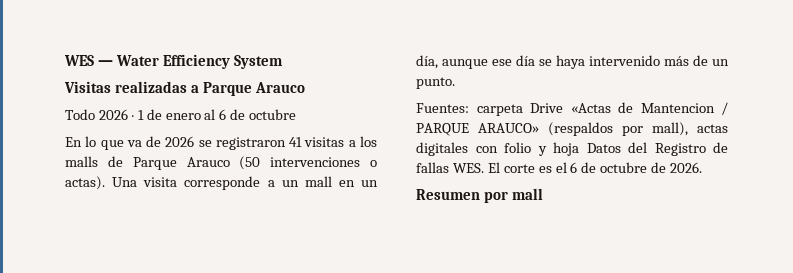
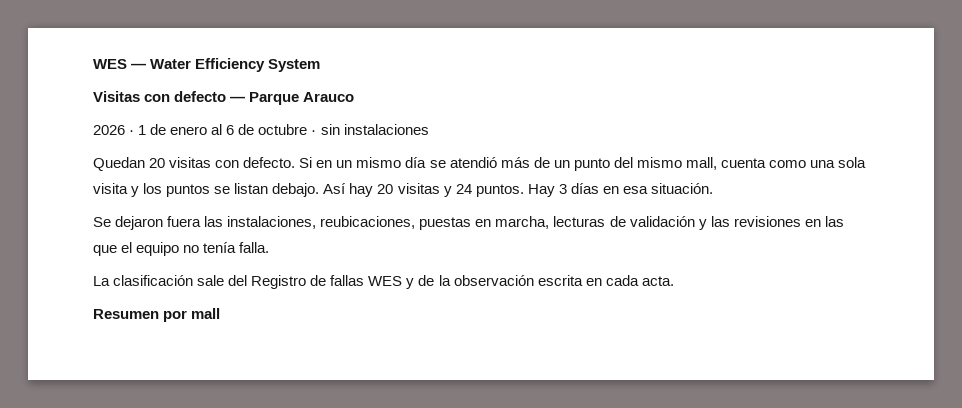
[114,81,199,93] realizadas a -> [144,91,246,102] con defecto —
[65,109,95,120] Todo -> (355, 97) none
[65,136,377,150] [65,156,377,170] [65,176,378,190] [416,55,729,69] [416,77,455,89] [416,102,728,116] [416,122,728,136] [416,142,728,156] [416,162,703,173] // En lo que va de 2026 se registraron 41 visitas a los malls de Parque Arauco (50 intervenciones o actas). Una visita corresponde a un mall en un día, aunque ese día se haya intervenido más de un punto. // Fuentes: carpeta Drive «Actas de Mantencion / PARQUE ARAUCO» (respaldos por mall), actas digitales con folio y hoja Datos del Registro de fallas WES. El corte es el 6 de octubre de 2026. -> [311,124,429,135] [93,157,867,171] [93,183,713,197] [93,216,844,230] [93,242,270,256] [93,275,674,289] · sin instalaciones // Quedan 20 visitas con defecto. Si en un mismo día se atendió más de un punto del mismo mall, cuenta como una sola visita y los puntos se listan debajo. Así hay 20 visitas y 24 puntos. Hay 3 días en esa situación. // Se dejaron fuera las instalaciones, reubicaciones, puestas en marcha, lecturas de validación y las revisiones en las que el equipo no tenía falla. // La clasificación sale del Registro de fallas WES y de la observación escrita en cada acta.

